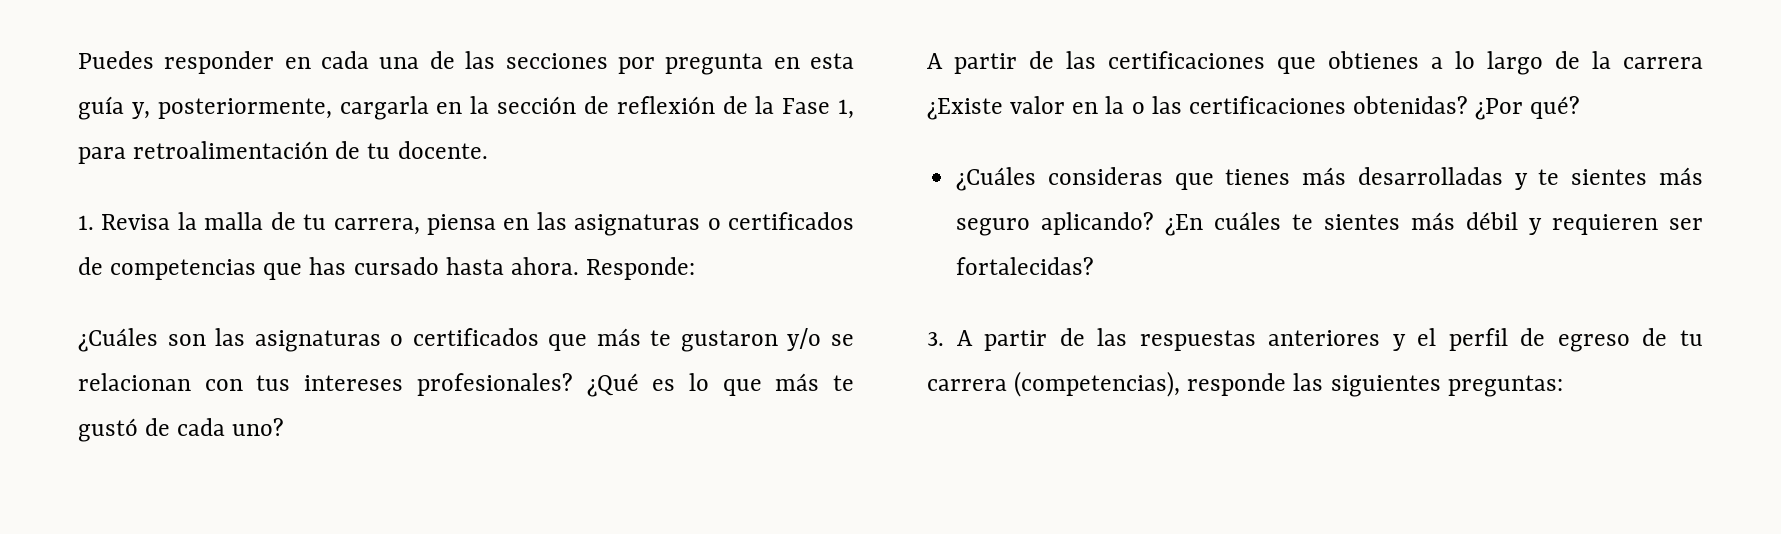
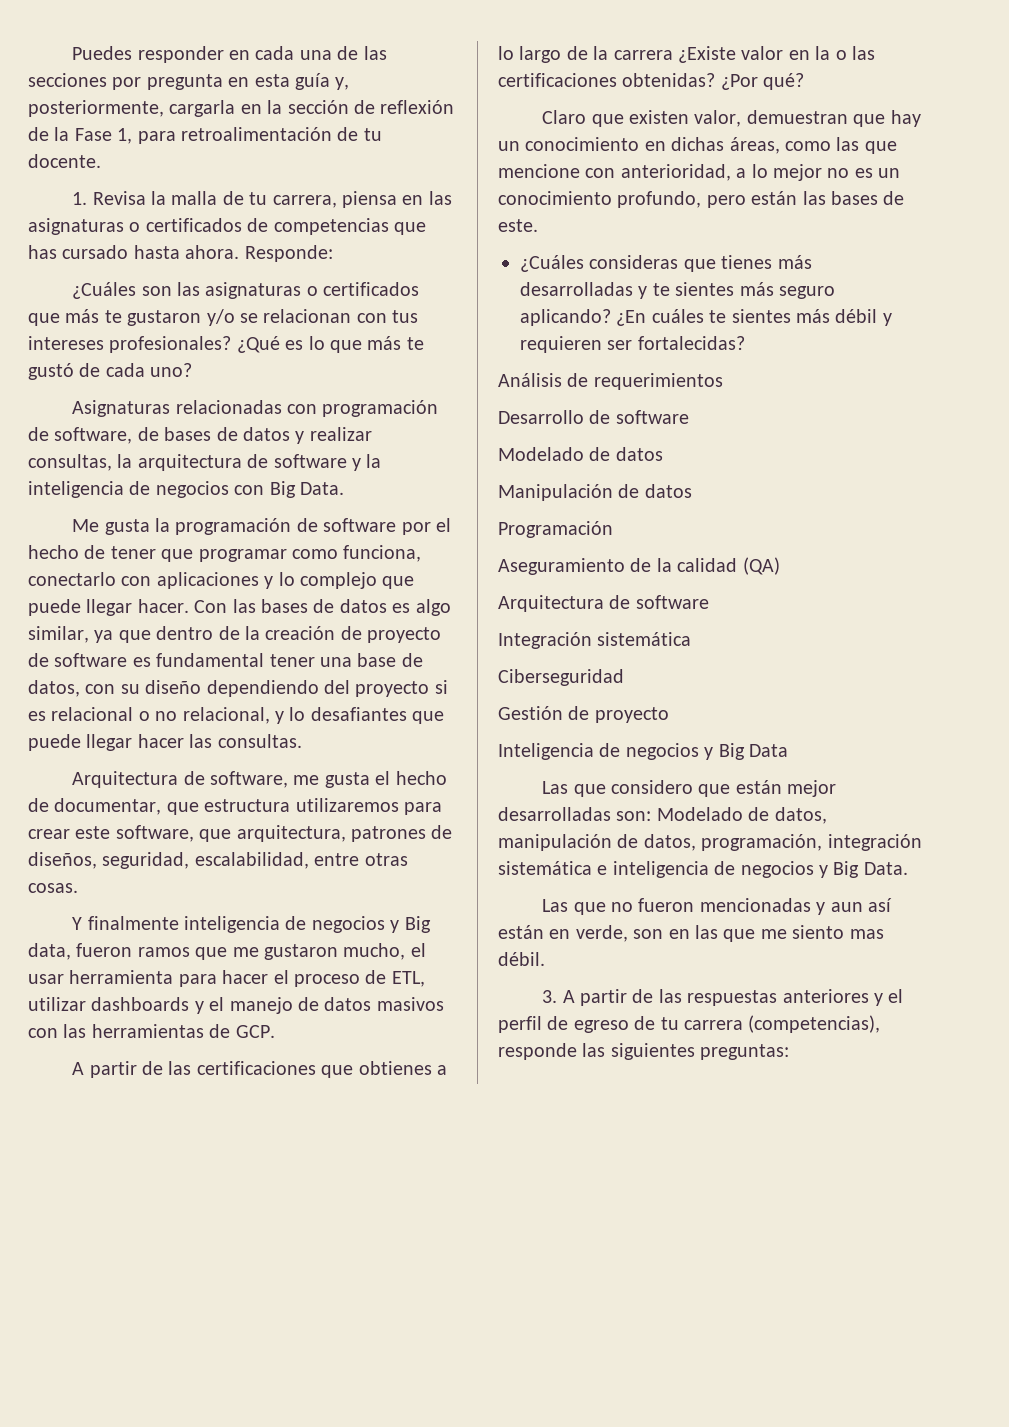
(285, 427) none -> [72,400,439,417] [28,427,372,444] [28,454,382,471] [28,481,344,498] [72,518,452,535] [28,545,422,562] [28,572,415,589] [28,599,451,616] [28,626,442,643] [28,653,423,667] [28,680,448,697] [28,707,445,724] [28,734,302,751] [72,771,447,788] [28,798,442,815] [28,825,453,842] [28,852,408,869] [28,883,78,893] [72,916,431,933] [28,943,426,960] [28,970,425,987] [28,997,444,1014] [28,1024,275,1038] // Asignaturas relacionadas con programación de software, de bases de datos y realizar consultas, la arquitectura de software y la inteligencia de negocios con Big Data. // Me gusta la programación de software por el hecho de tener que programar como funciona, conectarlo con aplicaciones y lo complejo que puede llegar hacer. Con las bases de datos es algo similar, ya que dentro de la creación de proyecto de software es fundamental tener una base de datos, con su diseño dependiendo del proyecto si es relacional o no relacional, y lo desafiantes que puede llegar hacer las consultas. // Arquitectura de software, me gusta el hecho de documentar, que estructura utilizaremos para crear este software, que arquitectura, patrones de diseños, seguridad, escalabilidad, entre otras cosas. // Y finalmente inteligencia de negocios y Big data, fueron ramos que me gustaron mucho, el usar herramienta para hacer el proceso de ETL, utilizar dashboards y el manejo de datos masivos con las herramientas de GCP.
(1581, 107) none -> [542,110,921,127] [498,137,897,154] [498,164,901,181] [498,191,905,208] [498,219,538,232] // Claro que existen valor, demuestran que hay un conocimiento en dichas áreas, como las que mencione con anterioridad, a lo mejor no es un conocimiento profundo, pero están las bases de este.
(1095, 266) none -> [498,373,723,390] [498,410,689,424] [498,447,663,461] [498,484,692,501] [498,521,613,538] [498,557,780,575] [498,595,709,612] [498,632,692,649] [498,669,624,686] [498,706,669,723] [498,743,788,760] [542,780,837,797] [498,807,827,824] [498,834,922,851] [498,861,908,878] [542,898,893,915] [498,925,884,942] [498,952,545,966] // Análisis de requerimientos // Desarrollo de software // Modelado de datos // Manipulación de datos // Programación // Aseguramiento de la calidad (QA) // Arquitectura de software // Integración sistemática // Ciberseguridad // Gestión de proyecto // Inteligencia de negocios y Big Data // Las que considero que están mejor desarrolladas son: Modelado de datos, manipulación de datos, programación, integración sistemática e inteligencia de negocios y Big Data. // Las que no fueron mencionadas y aun así están en verde, son en las que me siento mas débil.

